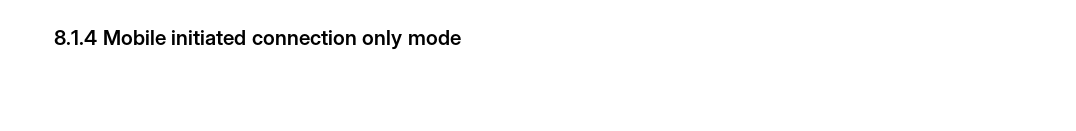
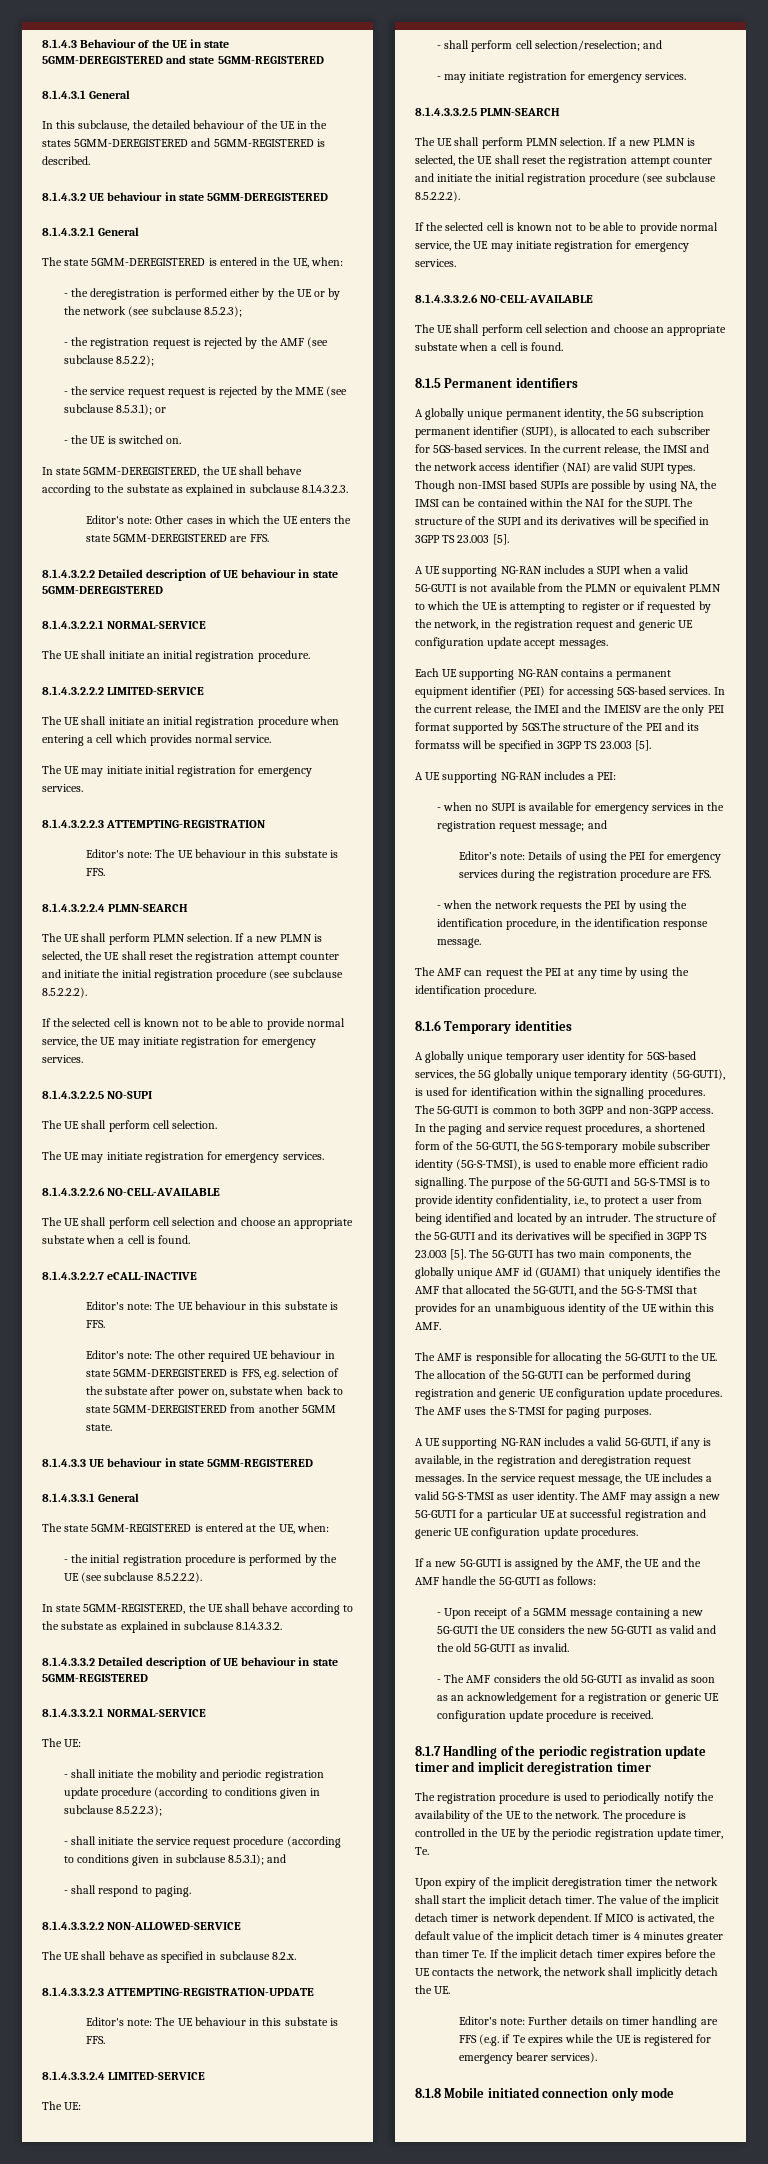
[54,30,97,45] 8.1.4 -> [42,39,230,48] [42,55,324,64] [42,90,131,99] [42,120,328,131] [42,138,325,147] [42,156,90,165] [42,192,329,201] [42,227,140,236] [42,257,343,268] [63,288,341,300] [63,306,242,317] [63,337,329,349] [63,355,155,366] [63,386,348,398] [63,404,167,415] [63,435,182,444] [42,466,303,477] [42,484,348,496] [85,515,352,524] [85,534,269,542] [42,569,338,581] [42,586,163,594] [42,620,207,629] [42,650,310,662] [42,686,205,695] [42,716,339,728] [42,734,272,746] [42,765,312,777] [42,784,83,792] [42,819,266,828] [85,849,338,858] [85,868,105,876] [42,903,189,912] [42,933,323,945] [42,951,339,963] [42,969,343,981] [42,987,87,998] [42,1018,345,1030] [42,1036,316,1048] [42,1055,83,1063] [42,1090,153,1099] [42,1120,218,1132] [42,1151,324,1163] [42,1187,221,1196] [42,1217,354,1229] [42,1235,191,1244] [42,1271,198,1280] [85,1301,338,1310] [85,1320,105,1328] [85,1350,335,1362] [85,1368,340,1380] [85,1386,343,1398] [85,1404,336,1413] [85,1424,112,1431] [42,1458,314,1467] [42,1493,140,1502] [42,1523,329,1534] [63,1554,337,1566] [63,1572,202,1583] [42,1603,353,1615] [42,1621,283,1633] [42,1657,338,1669] [42,1674,148,1682] [42,1708,207,1717] [42,1738,82,1747] [63,1769,324,1781] [63,1787,321,1799] [63,1805,163,1816] [63,1836,341,1848] [63,1854,287,1866] [63,1885,191,1897] [42,1921,242,1930] [42,1951,296,1963] [42,1987,315,1996] [85,2017,338,2026] [85,2036,105,2044] [42,2071,206,2080] [42,2101,82,2110] [436,40,663,52] [436,71,687,83] [415,107,561,116] [415,137,696,149] [415,155,712,167] [415,173,716,185] [415,191,460,202] [415,222,718,234] [415,240,689,252] [415,259,456,267] [415,294,594,303] [415,324,727,336] [415,342,564,351] [415,377,578,388] [415,408,704,420] [415,426,710,438] [415,444,710,455] [415,462,695,474] [415,480,718,492] [415,498,694,507] [415,516,710,528] [415,534,509,545] [415,565,689,577] [415,583,722,595] [415,601,711,613] [415,619,693,631] [415,637,608,649] [415,668,672,680] [415,686,725,698] [415,704,724,716] [415,722,700,734] [415,740,651,752] [415,771,617,783] [436,802,725,814] [436,820,607,832] [458,851,721,863] [458,869,712,881] [436,900,688,912] [436,918,709,930] [436,938,481,948] [415,967,689,979] [415,985,537,997] [415,1020,572,1034] [415,1051,696,1063] [415,1069,725,1081] [415,1087,705,1099] [415,1105,714,1114] [415,1123,705,1135] [415,1141,710,1153] [415,1159,708,1171] [415,1177,711,1189] [415,1195,702,1207] [415,1213,718,1225] [415,1231,708,1243] [415,1249,692,1261] [415,1267,721,1279] [415,1285,697,1296] [415,1303,715,1315] [415,1322,441,1330] [415,1352,718,1364] [415,1370,691,1382] [415,1388,723,1400] [415,1406,651,1418] [415,1437,712,1449] [415,1455,692,1467] [415,1473,713,1485] [414,1491,721,1503] [415,1509,706,1521] [415,1527,638,1539] [415,1558,701,1570] [415,1576,597,1585] [436,1607,704,1619] [436,1625,717,1634] [436,1643,569,1652] [436,1674,716,1683] [436,1692,719,1704] [436,1710,653,1722] [415,1745,707,1759] [415,1761,651,1775] [415,1792,714,1804] [415,1810,687,1822] [415,1828,724,1840] [415,1847,429,1855] [415,1877,718,1889] [415,1895,720,1907] [415,1913,716,1925] [415,1931,724,1943] [415,1949,717,1961] [415,1967,718,1979] [415,1985,451,1994] [458,2016,718,2028] [458,2034,712,2046] [458,2052,598,2064] [415,2088,441,2098] 8.1.4.3 Behaviour of the UE in state 5GMM-DEREGISTERED and state 5GMM-REGISTERED // 8.1.4.3.1 General // In this subclause, the detailed behaviour of the UE in the states 5GMM-DEREGISTERED and 5GMM-REGISTERED is described. // 8.1.4.3.2 UE behaviour in state 5GMM-DEREGISTERED // 8.1.4.3.2.1 General // The state 5GMM-DEREGISTERED is entered in the UE, when: // - the deregistration is performed either by the UE or by the network (see subclause 8.5.2.3); // - the registration request is rejected by the AMF (see subclause 8.5.2.2); // - the service request request is rejected by the MME (see subclause 8.5.3.1); or // - the UE is switched on. // In state 5GMM-DEREGISTERED, the UE shall behave according to the substate as explained in subclause 8.1.4.3.2.3. // Editor's note: Other cases in which the UE enters the state 5GMM-DEREGISTERED are FFS. // 8.1.4.3.2.2 Detailed description of UE behaviour in state 5GMM-DEREGISTERED // 8.1.4.3.2.2.1 NORMAL-SERVICE // The UE shall initiate an initial registration procedure. // 8.1.4.3.2.2.2 LIMITED-SERVICE // The UE shall initiate an initial registration procedure when entering a cell which provides normal service. // The UE may initiate initial registration for emergency services. // 8.1.4.3.2.2.3 ATTEMPTING-REGISTRATION // Editor's note: The UE behaviour in this substate is FFS. // 8.1.4.3.2.2.4 PLMN-SEARCH // The UE shall perform PLMN selection. If a new PLMN is selected, the UE shall reset the registration attempt counter and initiate the initial registration procedure (see subclause 8.5.2.2.2). // If the selected cell is known not to be able to provide normal service, the UE may initiate registration for emergency services. // 8.1.4.3.2.2.5 NO-SUPI // The UE shall perform cell selection. // The UE may initiate registration for emergency services. // 8.1.4.3.2.2.6 NO-CELL-AVAILABLE // The UE shall perform cell selection and choose an appropriate substate when a cell is found. // 8.1.4.3.2.2.7 eCALL-INACTIVE // Editor's note: The UE behaviour in this substate is FFS. // Editor's note: The other required UE behaviour in state 5GMM-DEREGISTERED is FFS, e.g. selection of the substate after power on, substate when back to state 5GMM-DEREGISTERED from another 5GMM state. // 8.1.4.3.3 UE behaviour in state 5GMM-REGISTERED // 8.1.4.3.3.1 General // The state 5GMM-REGISTERED is entered at the UE, when: // - the initial registration procedure is performed by the UE (see subclause 8.5.2.2.2). // In state 5GMM-REGISTERED, the UE shall behave according to the substate as explained in subclause 8.1.4.3.3.2. // 8.1.4.3.3.2 Detailed description of UE behaviour in state 5GMM-REGISTERED // 8.1.4.3.3.2.1 NORMAL-SERVICE // The UE: // - shall initiate the mobility and periodic registration update procedure (according to conditions given in subclause 8.5.2.2.3); // - shall initiate the service request procedure (according to conditions given in subclause 8.5.3.1); and // - shall respond to paging. // 8.1.4.3.3.2.2 NON-ALLOWED-SERVICE // The UE shall behave as specified in subclause 8.2.x. // 8.1.4.3.3.2.3 ATTEMPTING-REGISTRATION-UPDATE // Editor's note: The UE behaviour in this substate is FFS. // 8.1.4.3.3.2.4 LIMITED-SERVICE // The UE: // - shall perform cell selection/reselection; and // - may initiate registration for emergency services. // 8.1.4.3.3.2.5 PLMN-SEARCH // The UE shall perform PLMN selection. If a new PLMN is selected, the UE shall reset the registration attempt counter and initiate the initial registration procedure (see subclause 8.5.2.2.2). // If the selected cell is known not to be able to provide normal service, the UE may initiate registration for emergency services. // 8.1.4.3.3.2.6 NO-CELL-AVAILABLE // The UE shall perform cell selection and choose an appropriate substate when a cell is found. // 8.1.5 Permanent identifiers // A globally unique permanent identity, the 5G subscription permanent identifier (SUPI), is allocated to each subscriber for 5GS-based services. In the current release, the IMSI and the network access identifier (NAI) are valid SUPI types. Though non-IMSI based SUPIs are possible by using NA, the IMSI can be contained within the NAI for the SUPI. The structure of the SUPI and its derivatives will be specified in 3GPP TS 23.003 [5]. // A UE supporting NG-RAN includes a SUPI when a valid 5G-GUTI is not available from the PLMN or equivalent PLMN to which the UE is attempting to register or if requested by the network, in the registration request and generic UE configuration update accept messages. // Each UE supporting NG-RAN contains a permanent equipment identifier (PEI) for accessing 5GS-based services. In the current release, the IMEI and the IMEISV are the only PEI format supported by 5GS.The structure of the PEI and its formatss will be specified in 3GPP TS 23.003 [5]. // A UE supporting NG-RAN includes a PEI: // - when no SUPI is available for emergency services in the registration request message; and // Editor’s note: Details of using the PEI for emergency services during the registration procedure are FFS. // - when the network requests the PEI by using the identification procedure, in the identification response message. // The AMF can request the PEI at any time by using the identification procedure. // 8.1.6 Temporary identities // A globally unique temporary user identity for 5GS-based services, the 5G globally unique temporary identity (5G-GUTI), is used for identification within the signalling procedures. The 5G-GUTI is common to both 3GPP and non-3GPP access. In the paging and service request procedures, a shortened form of the 5G-GUTI, the 5G S-temporary mobile subscriber identity (5G-S-TMSI), is used to enable more efficient radio signalling. The purpose of the 5G-GUTI and 5G-S-TMSI is to provide identity confidentiality, i.e., to protect a user from being identified and located by an intruder. The structure of the 5G-GUTI and its derivatives will be specified in 3GPP TS 23.003 [5]. The 5G-GUTI has two main components, the globally unique AMF id (GUAMI) that uniquely identifies the AMF that allocated the 5G-GUTI, and the 5G-S-TMSI that provides for an unambiguous identity of the UE within this AMF. // The AMF is responsible for allocating the 5G-GUTI to the UE. The allocation of the 5G-GUTI can be performed during registration and generic UE configuration update procedures. The AMF uses the S-TMSI for paging purposes. // A UE supporting NG-RAN includes a valid 5G-GUTI, if any is available, in the registration and deregistration request messages. In the service request message, the UE includes a valid 5G-S-TMSI as user identity. The AMF may assign a new 5G-GUTI for a particular UE at successful registration and generic UE configuration update procedures. // If a new 5G-GUTI is assigned by the AMF, the UE and the AMF handle the 5G-GUTI as follows: // - Upon receipt of a 5GMM message containing a new 5G-GUTI the UE considers the new 5G-GUTI as valid and the old 5G-GUTI as invalid. // - The AMF considers the old 5G-GUTI as invalid as soon as an acknowledgement for a registration or generic UE configuration update procedure is received. // 8.1.7 Handling of the periodic registration update timer and implicit deregistration timer // The registration procedure is used to periodically notify the availability of the UE to the network. The procedure is controlled in the UE by the periodic registration update timer, Te. // Upon expiry of the implicit deregistration timer the network shall start the implicit detach timer. The value of the implicit detach timer is network dependent. If MICO is activated, the default value of the implicit detach timer is 4 minutes greater than timer Te. If the implicit detach timer expires before the UE contacts the network, the network shall implicitly detach the UE. // Editor's note: Further details on timer handling are FFS (e.g. if Te expires while the UE is registered for emergency bearer services). // 8.1.8

